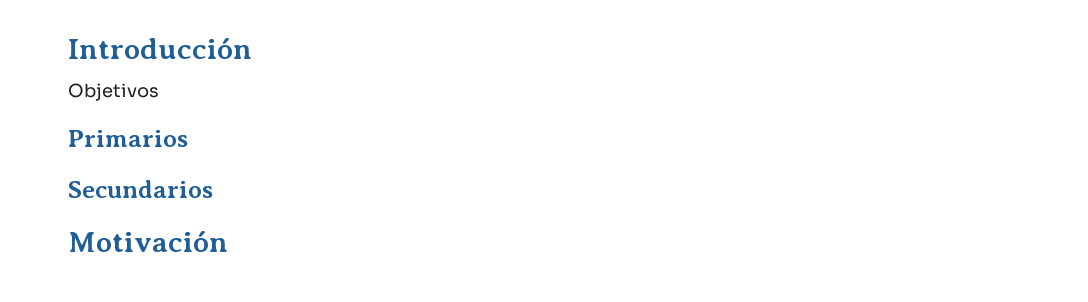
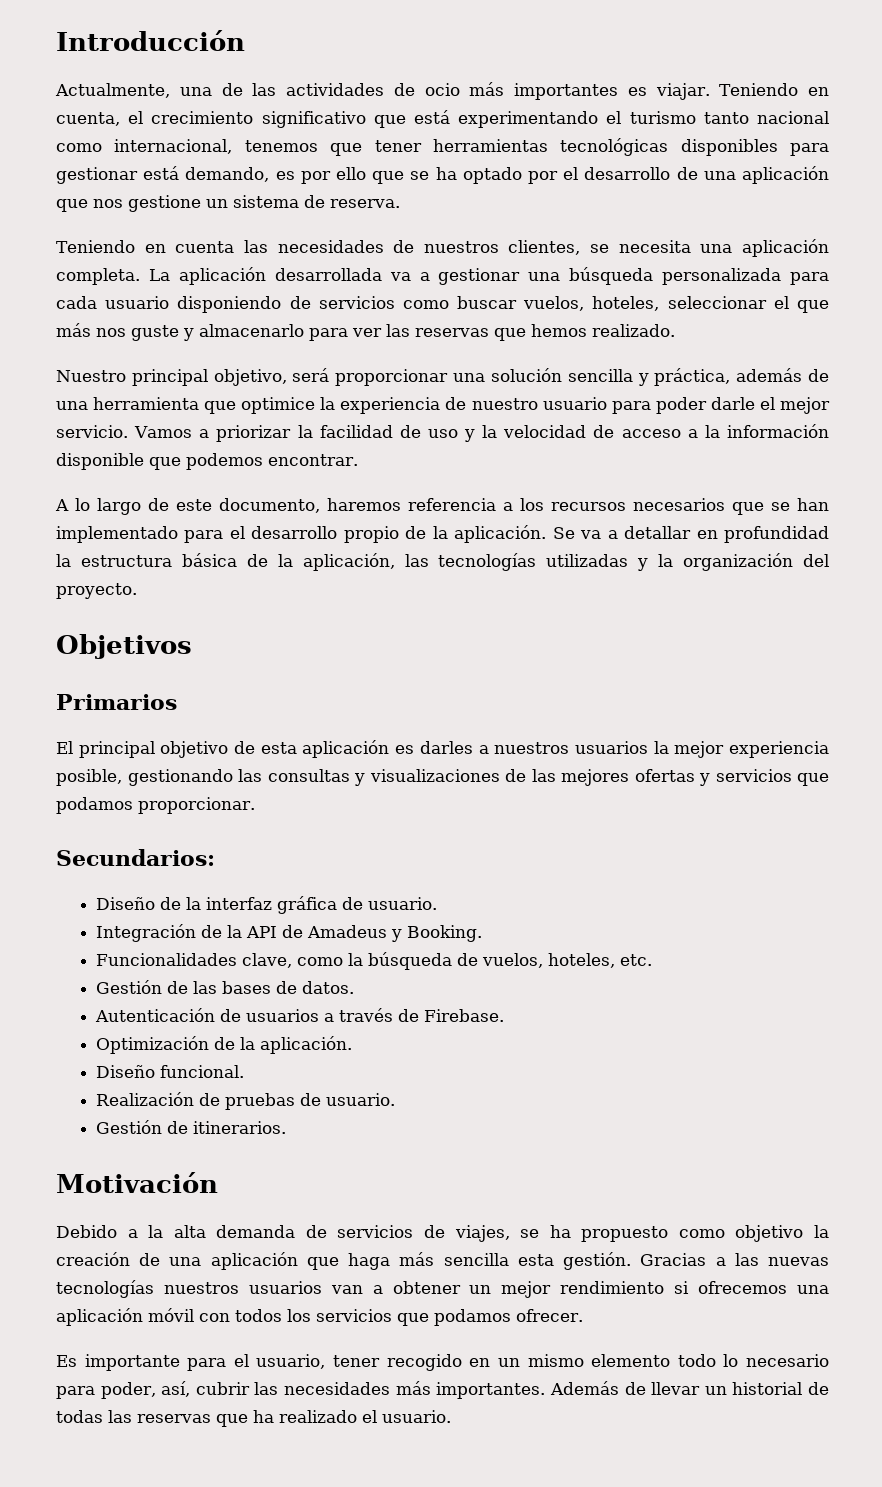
[68,83,159,101] [68,130,188,147] [68,180,213,198] [68,231,228,252] Objetivos // Primarios // Secundarios // Motivación -> [55,82,829,100] [56,110,830,128] [56,138,829,156] [56,166,829,184] [56,195,400,212] [56,239,829,257] [56,267,829,285] [56,296,829,313] [56,323,675,341] [56,368,830,386] [56,397,831,414] [56,424,829,442] [56,453,358,470] [55,498,829,515] [56,525,829,543] [56,553,829,571] [56,583,137,599] [56,634,192,659] [56,694,177,710] [56,740,830,758] [56,769,829,786] [56,797,255,814] [56,849,215,866] [96,896,438,914] [96,924,483,942] [96,952,653,970] [96,980,355,994] [95,1008,505,1022] [96,1036,353,1054] [96,1065,245,1078] [96,1092,396,1110] [96,1120,287,1134] [56,1172,218,1193] [56,1225,829,1242] [56,1252,830,1270] [56,1280,830,1298] [56,1308,583,1326] [56,1354,830,1371] [56,1381,830,1399] [56,1410,451,1427] Actualmente, una de las actividades de ocio más importantes es viajar. Teniendo en cuenta, el crecimiento significativo que está experimentando el turismo tanto nacional como internacional, tenemos que tener herramientas tecnológicas disponibles para gestionar está demando, es por ello que se ha optado por el desarrollo de una aplicación que nos gestione un sistema de reserva. // Teniendo en cuenta las necesidades de nuestros clientes, se necesita una aplicación completa. La aplicación desarrollada va a gestionar una búsqueda personalizada para cada usuario disponiendo de servicios como buscar vuelos, hoteles, seleccionar el que más nos guste y almacenarlo para ver las reservas que hemos realizado. // Nuestro principal objetivo, será proporcionar una solución sencilla y práctica, además de una herramienta que optimice la experiencia de nuestro usuario para poder darle el mejor servicio. Vamos a priorizar la facilidad de uso y la velocidad de acceso a la información disponible que podemos encontrar. // A lo largo de este documento, haremos referencia a los recursos necesarios que se han implementado para el desarrollo propio de la aplicación. Se va a detallar en profundidad la estructura básica de la aplicación, las tecnologías utilizadas y la organización del proyecto. // Objetivos // Primarios // El principal objetivo de esta aplicación es darles a nuestros usuarios la mejor experiencia posible, gestionando las consultas y visualizaciones de las mejores ofertas y servicios que podamos proporcionar. // Secundarios: // Diseño de la interfaz gráfica de usuario. // Integración de la API de Amadeus y Booking. // Funcionalidades clave, como la búsqueda de vuelos, hoteles, etc. // Gestión de las bases de datos. // Autenticación de usuarios a través de Firebase. // Optimización de la aplicación. // Diseño funcional. // Realización de pruebas de usuario. // Gestión de itinerarios. // Motivación // Debido a la alta demanda de servicios de viajes, se ha propuesto como objetivo la creación de una aplicación que haga más sencilla esta gestión. Gracias a las nuevas tecnologías nuestros usuarios van a obtener un mejor rendimiento si ofrecemos una aplicación móvil con todos los servicios que podamos ofrecer. // Es importante para el usuario, tener recogido en un mismo elemento todo lo necesario para poder, así, cubrir las necesidades más importantes. Además de llevar un historial de todas las reservas que ha realizado el usuario.

